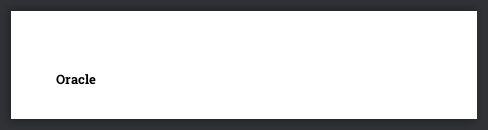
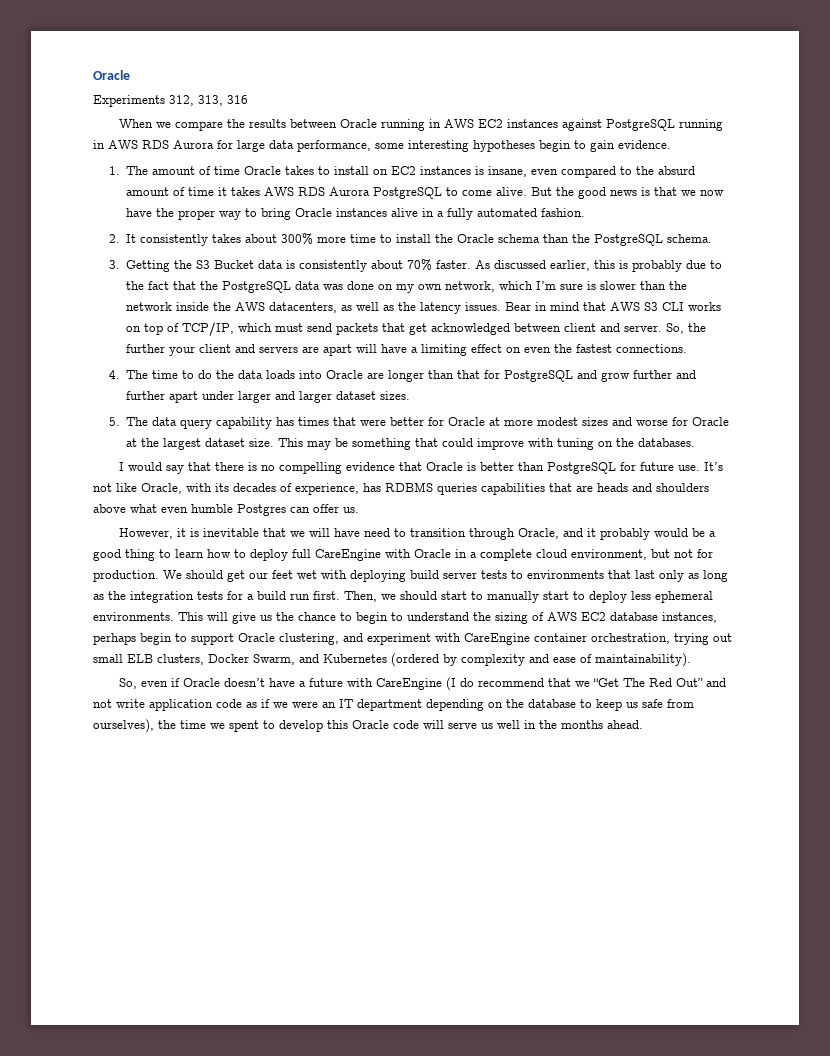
[56,74,96,85] Oracle -> [93,70,130,80] [93,95,248,107] [118,119,723,131] [93,140,671,152] [108,166,696,178] [126,187,725,199] [126,208,586,220] [108,233,713,246] [108,259,723,272] [126,281,688,293] [126,302,722,314] [126,322,707,336] [126,344,688,356] [108,370,697,382] [126,391,411,403] [108,417,730,429] [126,438,696,450] [118,462,723,474] [93,482,709,495] [93,504,359,516] [118,528,716,540] [93,549,713,561] [93,570,728,582] [93,591,713,603] [93,612,717,624] [93,633,732,645] [93,653,691,667] [118,677,726,691] [93,699,694,711] [93,719,643,733] Oracle // Experiments 312, 313, 316 // When we compare the results between Oracle running in AWS EC2 instances against PostgreSQL running in AWS RDS Aurora for large data performance, some interesting hypotheses begin to gain evidence. // 1. The amount of time Oracle takes to install on EC2 instances is insane, even compared to the absurd amount of time it takes AWS RDS Aurora PostgreSQL to come alive. But the good news is that we now have the proper way to bring Oracle instances alive in a fully automated fashion. // 2. It consistently takes about 300% more time to install the Oracle schema than the PostgreSQL schema. // 3. Getting the S3 Bucket data is consistently about 70% faster. As discussed earlier, this is probably due to the fact that the PostgreSQL data was done on my own network, which I’m sure is slower than the network inside the AWS datacenters, as well as the latency issues. Bear in mind that AWS S3 CLI works on top of TCP/IP, which must send packets that get acknowledged between client and server. So, the further your client and servers are apart will have a limiting effect on even the fastest connections. // 4. The time to do the data loads into Oracle are longer than that for PostgreSQL and grow further and further apart under larger and larger dataset sizes. // 5. The data query capability has times that were better for Oracle at more modest sizes and worse for Oracle at the largest dataset size. This may be something that could improve with tuning on the databases. // I would say that there is no compelling evidence that Oracle is better than PostgreSQL for future use. It’s not like Oracle, with its decades of experience, has RDBMS queries capabilities that are heads and shoulders above what even humble Postgres can offer us. // However, it is inevitable that we will have need to transition through Oracle, and it probably would be a good thing to learn how to deploy full CareEngine with Oracle in a complete cloud environment, but not for production. We should get our feet wet with deploying build server tests to environments that last only as long as the integration tests for a build run first. Then, we should start to manually start to deploy less ephemeral environments. This will give us the chance to begin to understand the sizing of AWS EC2 database instances, perhaps begin to support Oracle clustering, and experiment with CareEngine container orchestration, trying out small ELB clusters, Docker Swarm, and Kubernetes (ordered by complexity and ease of maintainability). // So, even if Oracle doesn’t have a future with CareEngine (I do recommend that we “Get The Red Out” and not write application code as if we were an IT department depending on the database to keep us safe from ourselves), the time we spent to develop this Oracle code will serve us well in the months ahead.

